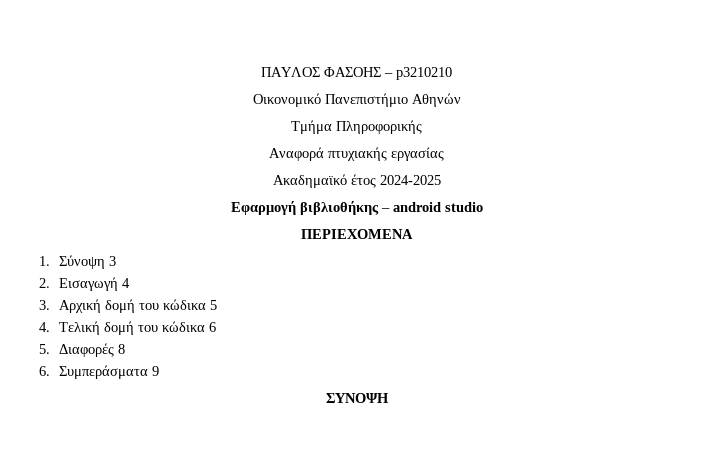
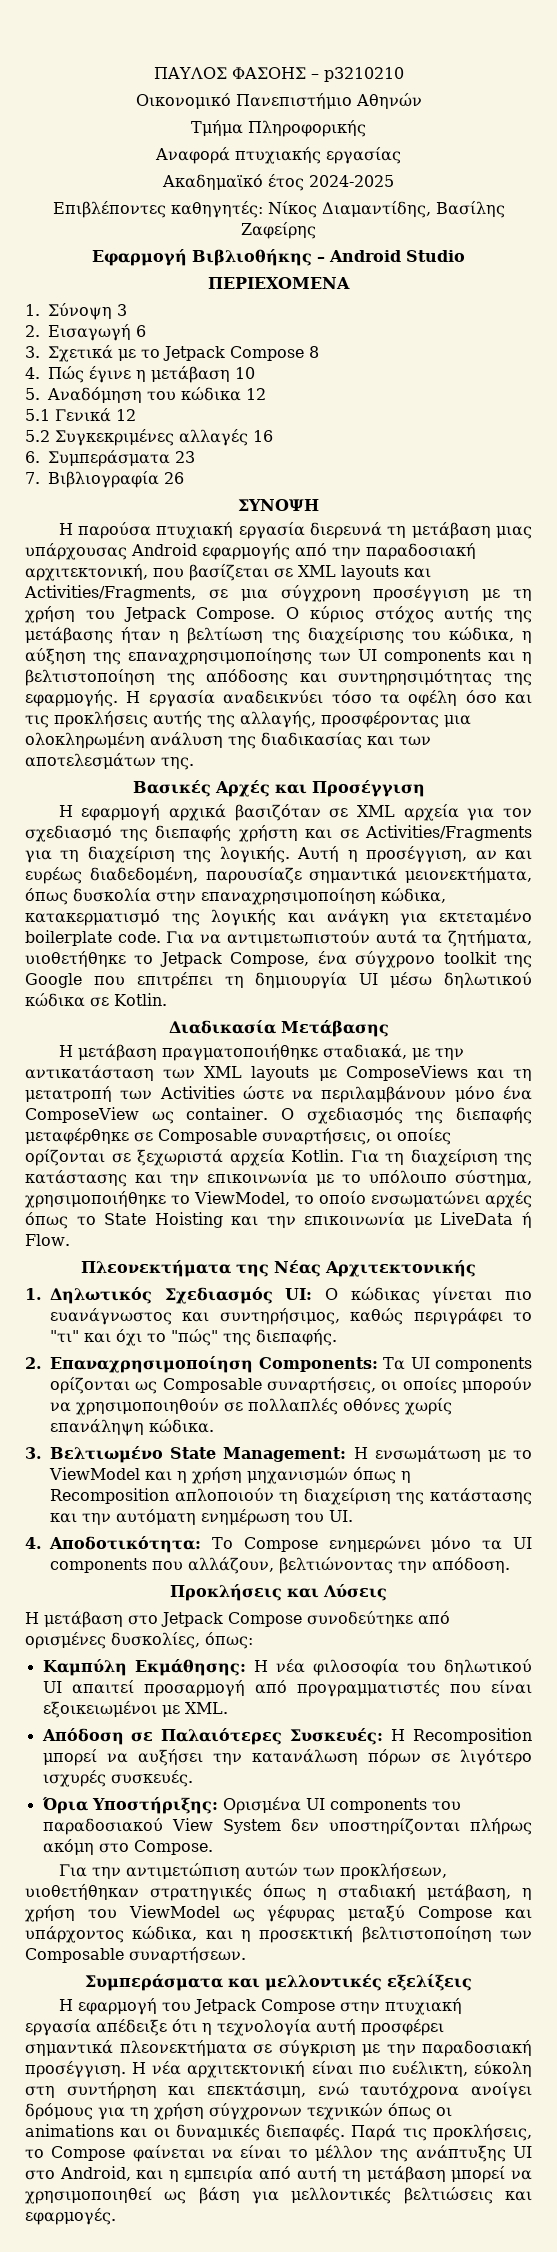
[230,201,483,215] Εφαρμογή βιβλιοθήκης – android studio -> [52,201,505,218] [241,222,316,239] [92,249,465,266] Επιβλέποντες καθηγητές: Νίκος Διαμαντίδης, Βασίλης Ζαφείρης // Εφαρμογή Βιβλιοθήκης – Android Studio
[122,278,131,288] [39,299,218,313] [39,321,217,335] [39,343,126,357] [39,365,160,379] [325,393,389,403] 4 // 3. Αρχική δομή του κώδικα 5 // 4. Τελική δομή του κώδικα 6 // 5. Διαφορές 8 // 6. Συμπεράσματα 9 // ΣΥΝΟΨΗ -> [136,325,146,337] [25,345,319,362] [25,366,255,383] [25,387,266,403] [25,408,136,422] [25,429,273,446] [25,450,195,467] [25,471,184,488] [238,499,319,511] [58,522,532,539] [25,543,476,560] [25,564,431,581] [24,585,532,602] [25,606,532,623] [25,627,532,644] [25,648,532,665] [25,669,532,686] [25,690,532,707] [25,711,471,728] [25,732,431,749] [25,753,194,770] [132,780,425,797] [58,804,532,821] [25,825,532,842] [25,846,533,863] [25,867,532,884] [25,888,446,905] [25,909,532,926] [25,930,532,947] [25,951,532,968] [25,972,532,989] [25,993,167,1007] [168,1020,389,1037] [58,1044,464,1061] [25,1065,533,1081] [25,1086,532,1103] [25,1107,532,1124] [25,1128,451,1145] [25,1149,532,1166] [25,1170,532,1187] [25,1191,532,1208] [25,1212,532,1229] [25,1234,70,1246] [81,1260,476,1277] [25,1287,532,1304] [50,1308,532,1325] [50,1329,337,1346] [25,1356,532,1373] [50,1377,532,1394] [50,1398,452,1415] [50,1419,214,1436] [25,1446,532,1463] [49,1467,411,1484] [50,1488,532,1505] [50,1509,353,1526] [25,1536,532,1553] [50,1557,510,1574] [170,1584,387,1601] [25,1611,450,1628] [25,1632,253,1649] [42,1659,532,1676] [42,1680,532,1697] [42,1701,228,1718] [41,1728,532,1745] [42,1749,532,1766] [42,1770,193,1787] [41,1797,461,1814] [42,1818,532,1835] [42,1839,213,1855] [58,1863,447,1880] [25,1884,532,1901] [25,1905,532,1922] [25,1926,532,1943] [25,1947,246,1964] [85,1974,472,1991] [58,1998,462,2015] [25,2019,444,2036] [25,2040,532,2057] [25,2061,533,2078] [25,2082,532,2099] [25,2103,452,2120] [25,2124,532,2141] [25,2145,532,2162] [25,2166,533,2183] [25,2187,532,2204] [25,2208,116,2225] 6 // 3. Σχετικά με το Jetpack Compose 8 // 4. Πώς έγινε η μετάβαση 10 // 5. Αναδόμηση του κώδικα 12 // 5.1 Γενικά 12 // 5.2 Συγκεκριμένες αλλαγές 16 // 6. Συμπεράσματα 23 // 7. Βιβλιογραφία 26 // ΣΥΝΟΨΗ // Η παρούσα πτυχιακή εργασία διερευνά τη μετάβαση μιας υπάρχουσας Android εφαρμογής από την παραδοσιακή αρχιτεκτονική, που βασίζεται σε XML layouts και Activities/Fragments, σε μια σύγχρονη προσέγγιση με τη χρήση του Jetpack Compose. Ο κύριος στόχος αυτής της μετάβασης ήταν η βελτίωση της διαχείρισης του κώδικα, η αύξηση της επαναχρησιμοποίησης των UI components και η βελτιστοποίηση της απόδοσης και συντηρησιμότητας της εφαρμογής. Η εργασία αναδεικνύει τόσο τα οφέλη όσο και τις προκλήσεις αυτής της αλλαγής, προσφέροντας μια ολοκληρωμένη ανάλυση της διαδικασίας και των αποτελεσμάτων της. // Βασικές Αρχές και Προσέγγιση // Η εφαρμογή αρχικά βασιζόταν σε XML αρχεία για τον σχεδιασμό της διεπαφής χρήστη και σε Activities/Fragments για τη διαχείριση της λογικής. Αυτή η προσέγγιση, αν και ευρέως διαδεδομένη, παρουσίαζε σημαντικά μειονεκτήματα, όπως δυσκολία στην επαναχρησιμοποίηση κώδικα, κατακερματισμό της λογικής και ανάγκη για εκτεταμένο boilerplate code. Για να αντιμετωπιστούν αυτά τα ζητήματα, υιοθετήθηκε το Jetpack Compose, ένα σύγχρονο toolkit της Google που επιτρέπει τη δημιουργία UI μέσω δηλωτικού κώδικα σε Kotlin. // Διαδικασία Μετάβασης // Η μετάβαση πραγματοποιήθηκε σταδιακά, με την αντικατάσταση των XML layouts με ComposeViews και τη μετατροπή των Activities ώστε να περιλαμβάνουν μόνο ένα ComposeView ως container. Ο σχεδιασμός της διεπαφής μεταφέρθηκε σε Composable συναρτήσεις, οι οποίες ορίζονται σε ξεχωριστά αρχεία Kotlin. Για τη διαχείριση της κατάστασης και την επικοινωνία με το υπόλοιπο σύστημα, χρησιμοποιήθηκε το ViewModel, το οποίο ενσωματώνει αρχές όπως το State Hoisting και την επικοινωνία με LiveData ή Flow. // Πλεονεκτήματα της Νέας Αρχιτεκτονικής // 1. Δηλωτικός Σχεδιασμός UI: Ο κώδικας γίνεται πιο ευανάγνωστος και συντηρήσιμος, καθώς περιγράφει το "τι" και όχι το "πώς" της διεπαφής. // 2. Επαναχρησιμοποίηση Components: Τα UI components ορίζονται ως Composable συναρτήσεις, οι οποίες μπορούν να χρησιμοποιηθούν σε πολλαπλές οθόνες χωρίς επανάληψη κώδικα. // 3. Βελτιωμένο State Management: Η ενσωμάτωση με το ViewModel και η χρήση μηχανισμών όπως η Recomposition απλοποιούν τη διαχείριση της κατάστασης και την αυτόματη ενημέρωση του UI. // 4. Αποδοτικότητα: Το Compose ενημερώνει μόνο τα UI components που αλλάζουν, βελτιώνοντας την απόδοση. // Προκλήσεις και Λύσεις // Η μετάβαση στο Jetpack Compose συνοδεύτηκε από ορισμένες δυσκολίες, όπως: // Καμπύλη Εκμάθησης: Η νέα φιλοσοφία του δηλωτικού UI απαιτεί προσαρμογή από προγραμματιστές που είναι εξοικειωμένοι με XML. // Απόδοση σε Παλαιότερες Συσκευές: Η Recomposition μπορεί να αυξήσει την κατανάλωση πόρων σε λιγότερο ισχυρές συσκευές. // Όρια Υποστήριξης: Ορισμένα UI components του παραδοσιακού View System δεν υποστηρίζονται πλήρως ακόμη στο Compose. // Για την αντιμετώπιση αυτών των προκλήσεων, υιοθετήθηκαν στρατηγικές όπως η σταδιακή μετάβαση, η χρήση του ViewModel ως γέφυρας μεταξύ Compose και υπάρχοντος κώδικα, και η προσεκτική βελτιστοποίηση των Composable συναρτήσεων. // Συμπεράσματα και μελλοντικές εξελίξεις // Η εφαρμογή του Jetpack Compose στην πτυχιακή εργασία απέδειξε ότι η τεχνολογία αυτή προσφέρει σημαντικά πλεονεκτήματα σε σύγκριση με την παραδοσιακή προσέγγιση. Η νέα αρχιτεκτονική είναι πιο ευέλικτη, εύκολη στη συντήρηση και επεκτάσιμη, ενώ ταυτόχρονα ανοίγει δρόμους για τη χρήση σύγχρονων τεχνικών όπως οι animations και οι δυναμικές διεπαφές. Παρά τις προκλήσεις, το Compose φαίνεται να είναι το μέλλον της ανάπτυξης UI στο Android, και η εμπειρία από αυτή τη μετάβαση μπορεί να χρησιμοποιηθεί ως βάση για μελλοντικές βελτιώσεις και εφαρμογές.

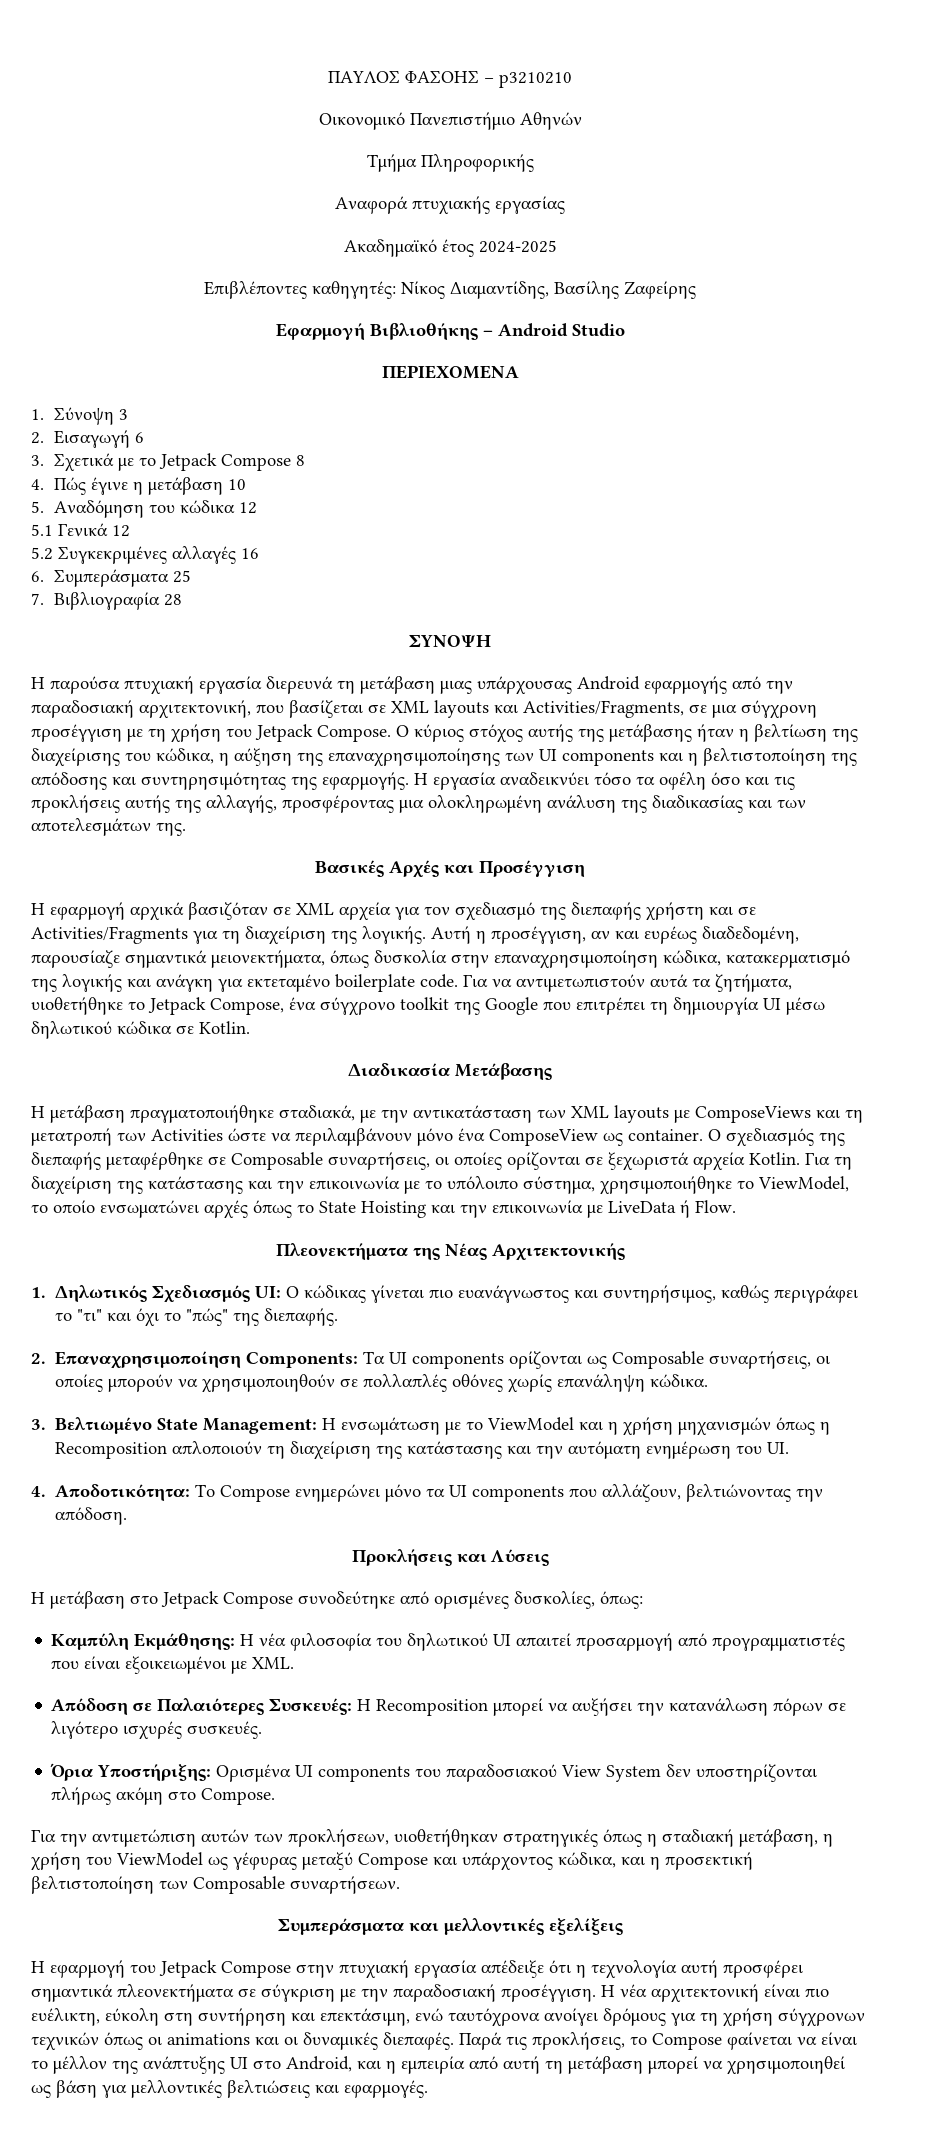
[175,451,195,463] 23 -> [172,570,191,583] 25
[164,472,184,484] 26 -> [163,594,182,606] 28

